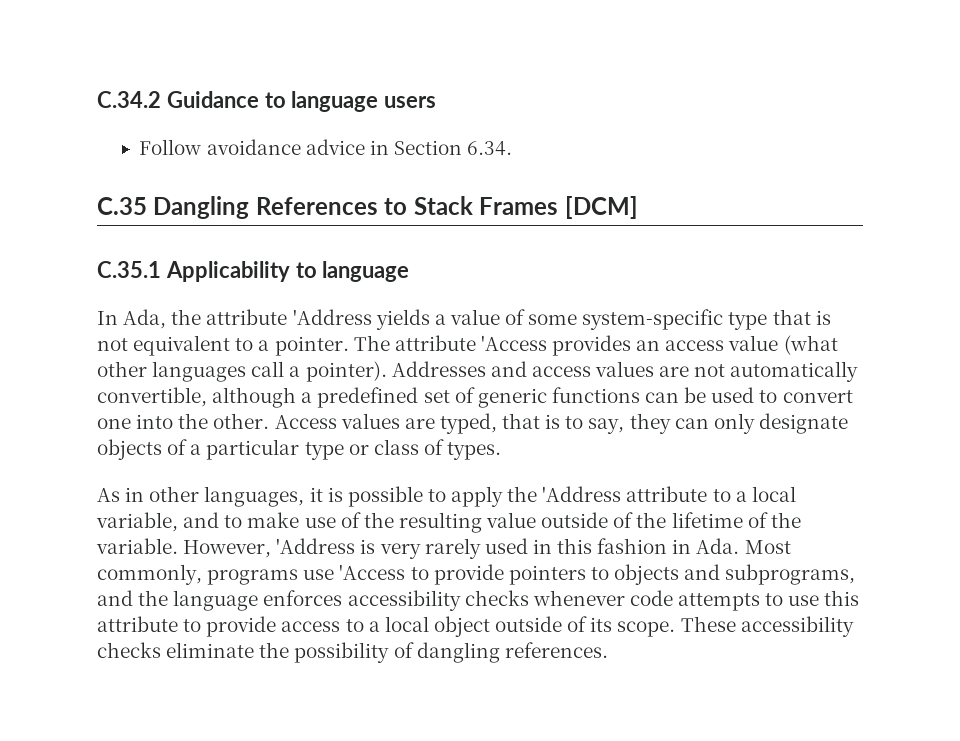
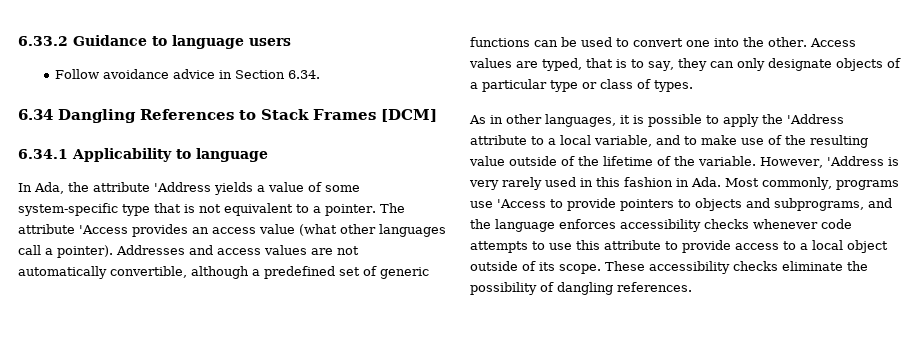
[97,91,161,108] C.34.2 -> [18,36,68,46] 6.33.2
[97,197,147,215] C.35 -> [18,109,53,120] 6.34
[97,261,161,278] C.35.1 -> [18,149,68,159] 6.34.1

